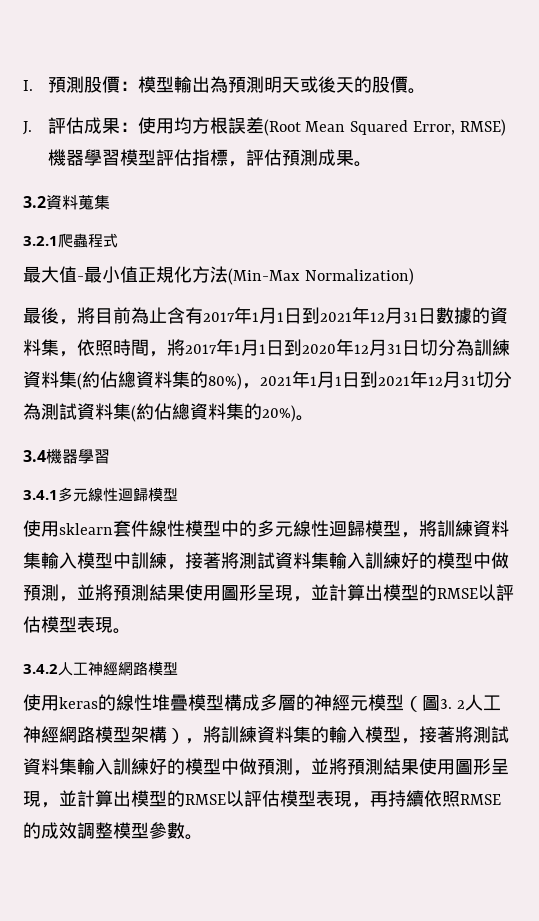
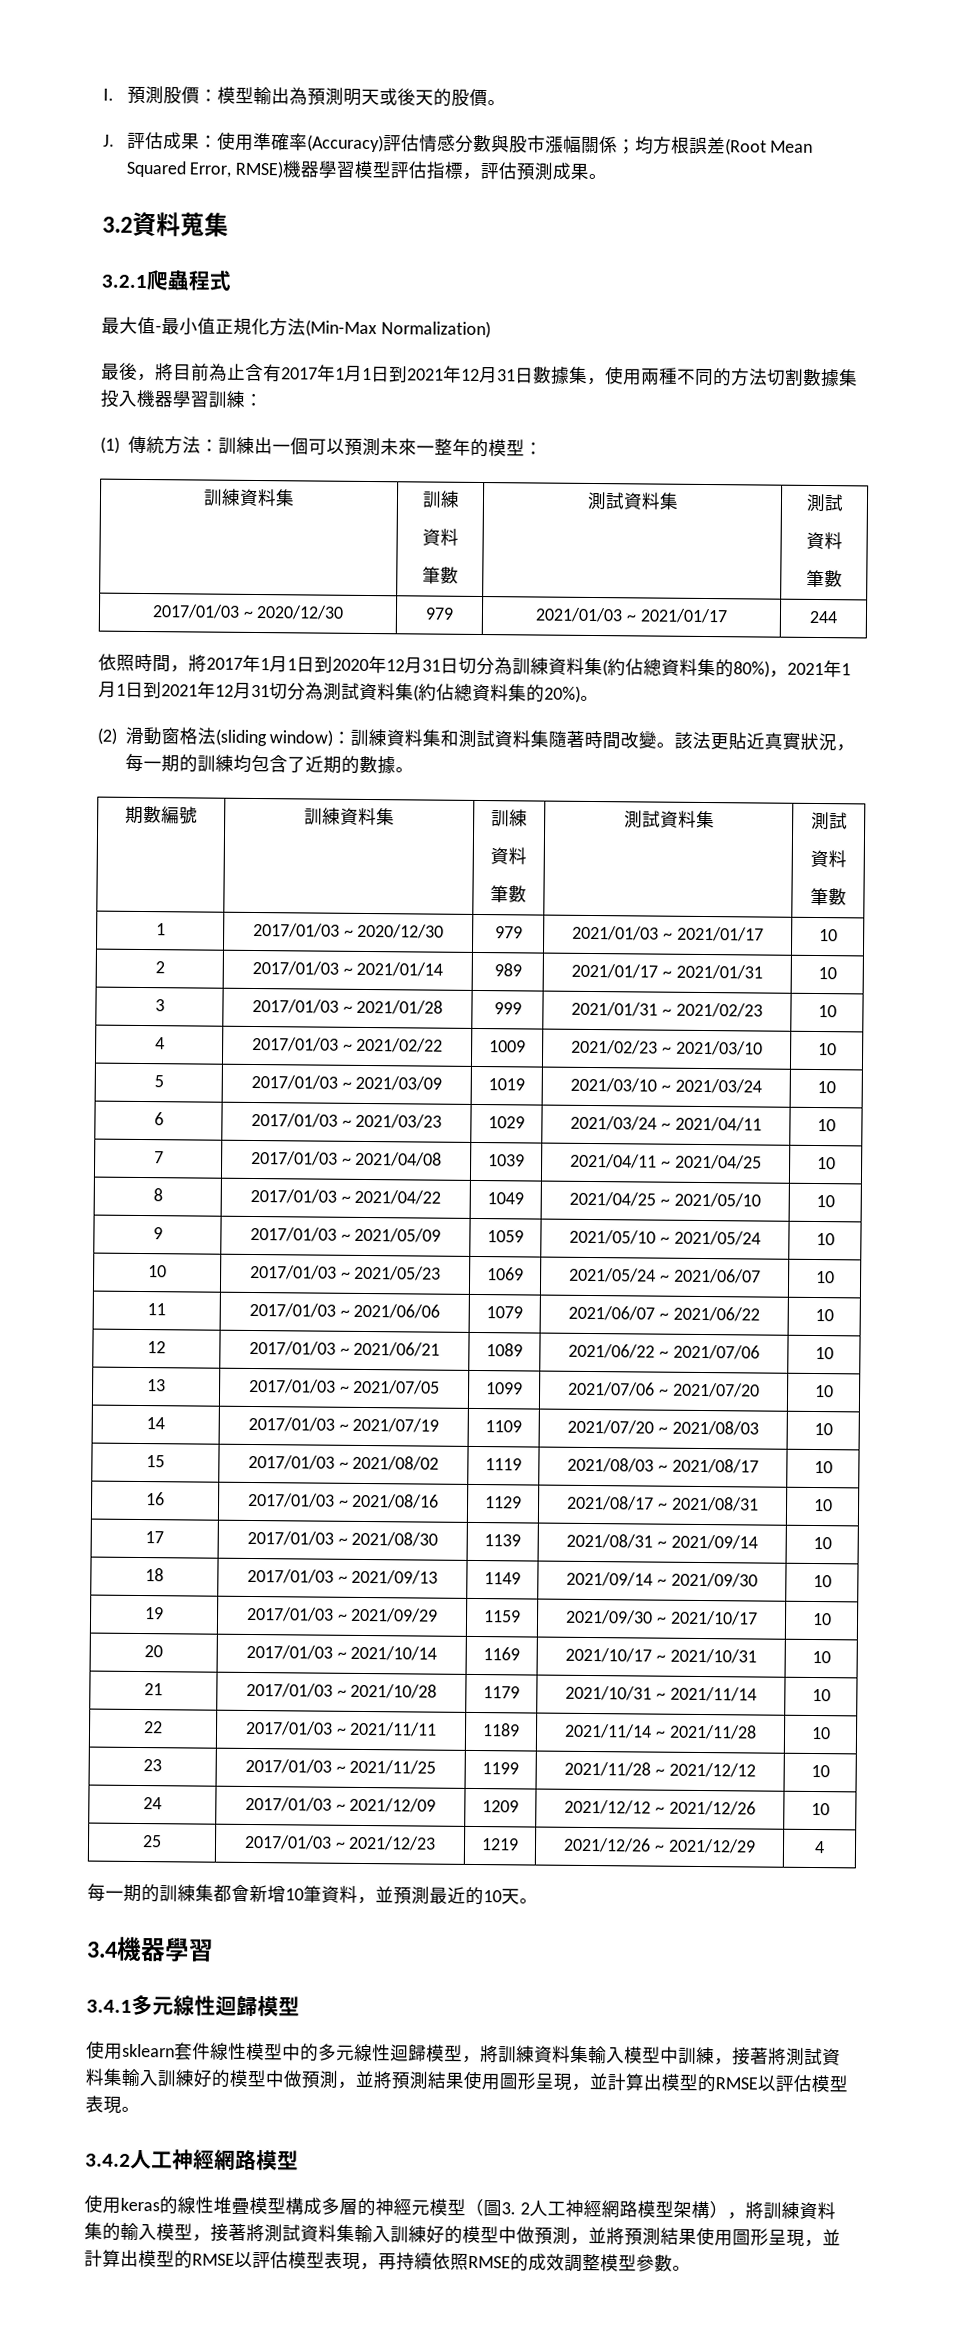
(174, 126) none -> [252,132,636,155] 準確率(Accuracy)評估情感分數與股市漲幅關係；
[472,307,508,324] [23,339,77,357] 的資料集， -> [569,366,858,388] [100,389,263,408] [100,435,543,458] [203,488,295,507] [421,490,460,508] [421,528,459,546] [421,566,459,584] [586,491,679,511] [805,493,844,513] [805,531,843,550] [805,569,843,588] [151,604,345,620] [425,607,454,620] [535,607,728,624] [809,610,838,624] 集，使用兩種不同的方法切割數據集投入機器學習訓練： // (1)傳統方法：訓練出一個可以預測未來一整年的模型： // 訓練資料集 | 訓練 // 資料 // 筆數 | 測試資料集 | 測試 // 資料 // 筆數 // 2017/01/03 ~ 2020/12/30 | 979 | 2021/01/03 ~ 2021/01/17 | 244 //
(314, 418) none -> [97,726,856,752] [124,753,414,775] [125,805,198,825] [304,807,395,826] [491,809,528,827] [490,847,527,865] [490,885,527,903] [623,810,715,829] [810,811,848,831] [809,849,847,868] [809,887,847,906] [155,923,166,936] [252,922,445,939] [494,926,523,939] [572,925,764,942] [818,929,838,942] [154,961,165,974] [251,960,444,977] [493,963,522,977] [571,963,763,980] [817,967,837,980] [154,999,165,1012] [251,998,444,1015] [493,1002,522,1015] [571,1001,763,1018] [817,1005,837,1018] [154,1037,165,1050] [251,1036,444,1053] [489,1040,526,1053] [571,1039,763,1056] [817,1043,837,1056] [153,1075,164,1088] [250,1074,443,1091] [488,1078,525,1091] [570,1077,762,1094] [816,1081,836,1094] [153,1112,164,1126] [250,1112,443,1129] [488,1116,525,1129] [570,1115,762,1132] [816,1119,836,1132] [153,1151,164,1164] [250,1150,443,1167] [488,1154,525,1167] [570,1153,762,1170] [816,1157,836,1170] [152,1188,163,1202] [249,1188,442,1205] [487,1192,524,1205] [569,1191,761,1208] [815,1195,835,1208] [152,1227,163,1240] [249,1226,442,1243] [487,1230,524,1243] [569,1229,761,1246] [815,1233,835,1246] [148,1265,167,1278] [249,1264,442,1281] [487,1267,524,1281] [569,1267,761,1284] [815,1271,835,1284] [147,1303,166,1316] [248,1302,441,1319] [486,1306,523,1319] [568,1305,760,1322] [814,1309,834,1322] [147,1341,166,1354] [248,1340,441,1357] [486,1343,523,1357] [568,1343,760,1360] [814,1347,834,1360] [147,1379,166,1392] [248,1378,441,1395] [486,1382,523,1395] [568,1381,760,1398] [814,1385,834,1398] [146,1417,165,1430] [247,1416,440,1433] [485,1420,522,1433] [567,1419,759,1436] [813,1422,833,1436] [146,1455,165,1468] [247,1454,440,1471] [485,1458,522,1471] [567,1457,759,1474] [813,1460,833,1474] [146,1492,165,1506] [247,1492,440,1509] [485,1496,522,1509] [567,1495,759,1512] [813,1498,833,1512] [145,1531,164,1544] [246,1530,439,1547] [484,1534,521,1547] [566,1533,758,1550] [812,1536,832,1550] [145,1568,164,1582] [246,1568,439,1585] [484,1572,521,1585] [566,1571,758,1588] [812,1574,832,1588] [145,1607,164,1620] [246,1606,439,1623] [484,1610,521,1623] [565,1609,758,1626] [811,1612,832,1626] [144,1645,163,1658] [245,1644,438,1661] [483,1647,520,1661] [565,1647,757,1664] [811,1650,831,1664] [144,1683,163,1696] [245,1682,438,1699] [483,1686,520,1699] [565,1685,757,1702] [811,1688,831,1702] [144,1721,163,1734] [244,1720,438,1737] [482,1723,520,1737] [564,1723,757,1740] [810,1726,831,1740] [143,1759,162,1772] [244,1758,437,1775] [482,1762,519,1775] [564,1761,756,1778] [810,1764,830,1778] [143,1797,162,1810] [244,1796,437,1813] [482,1800,519,1813] [564,1799,756,1816] [810,1802,830,1816] [142,1835,162,1848] [243,1834,437,1851] [481,1838,519,1851] [563,1837,756,1854] [814,1841,825,1854] [87,1883,538,1906] // (2)滑動窗格法(sliding window)：訓練資料集和測試資料集隨著時間改變。該法更貼近真實狀況，每一期的訓練均包含了近期的數據。 // 期數編號 | 訓練資料集 | 訓練 // 資料 // 筆數 | 測試資料集 | 測試 // 資料 // 筆數 // 1 | 2017/01/03 ~ 2020/12/30 | 979 | 2021/01/03 ~ 2021/01/17 | 10 // 2 | 2017/01/03 ~ 2021/01/14 | 989 | 2021/01/17 ~ 2021/01/31 | 10 // 3 | 2017/01/03 ~ 2021/01/28 | 999 | 2021/01/31 ~ 2021/02/23 | 10 // 4 | 2017/01/03 ~ 2021/02/22 | 1009 | 2021/02/23 ~ 2021/03/10 | 10 // 5 | 2017/01/03 ~ 2021/03/09 | 1019 | 2021/03/10 ~ 2021/03/24 | 10 // 6 | 2017/01/03 ~ 2021/03/23 | 1029 | 2021/03/24 ~ 2021/04/11 | 10 // 7 | 2017/01/03 ~ 2021/04/08 | 1039 | 2021/04/11 ~ 2021/04/25 | 10 // 8 | 2017/01/03 ~ 2021/04/22 | 1049 | 2021/04/25 ~ 2021/05/10 | 10 // 9 | 2017/01/03 ~ 2021/05/09 | 1059 | 2021/05/10 ~ 2021/05/24 | 10 // 10 | 2017/01/03 ~ 2021/05/23 | 1069 | 2021/05/24 ~ 2021/06/07 | 10 // 11 | 2017/01/03 ~ 2021/06/06 | 1079 | 2021/06/07 ~ 2021/06/22 | 10 // 12 | 2017/01/03 ~ 2021/06/21 | 1089 | 2021/06/22 ~ 2021/07/06 | 10 // 13 | 2017/01/03 ~ 2021/07/05 | 1099 | 2021/07/06 ~ 2021/07/20 | 10 // 14 | 2017/01/03 ~ 2021/07/19 | 1109 | 2021/07/20 ~ 2021/08/03 | 10 // 15 | 2017/01/03 ~ 2021/08/02 | 1119 | 2021/08/03 ~ 2021/08/17 | 10 // 16 | 2017/01/03 ~ 2021/08/16 | 1129 | 2021/08/17 ~ 2021/08/31 | 10 // 17 | 2017/01/03 ~ 2021/08/30 | 1139 | 2021/08/31 ~ 2021/09/14 | 10 // 18 | 2017/01/03 ~ 2021/09/13 | 1149 | 2021/09/14 ~ 2021/09/30 | 10 // 19 | 2017/01/03 ~ 2021/09/29 | 1159 | 2021/09/30 ~ 2021/10/17 | 10 // 20 | 2017/01/03 ~ 2021/10/14 | 1169 | 2021/10/17 ~ 2021/10/31 | 10 // 21 | 2017/01/03 ~ 2021/10/28 | 1179 | 2021/10/31 ~ 2021/11/14 | 10 // 22 | 2017/01/03 ~ 2021/11/11 | 1189 | 2021/11/14 ~ 2021/11/28 | 10 // 23 | 2017/01/03 ~ 2021/11/25 | 1199 | 2021/11/28 ~ 2021/12/12 | 10 // 24 | 2017/01/03 ~ 2021/12/09 | 1209 | 2021/12/12 ~ 2021/12/26 | 10 // 25 | 2017/01/03 ~ 2021/12/23 | 1219 | 2021/12/26 ~ 2021/12/29 | 4 // 每一期的訓練集都會新增10筆資料，並預測最近的10天。

